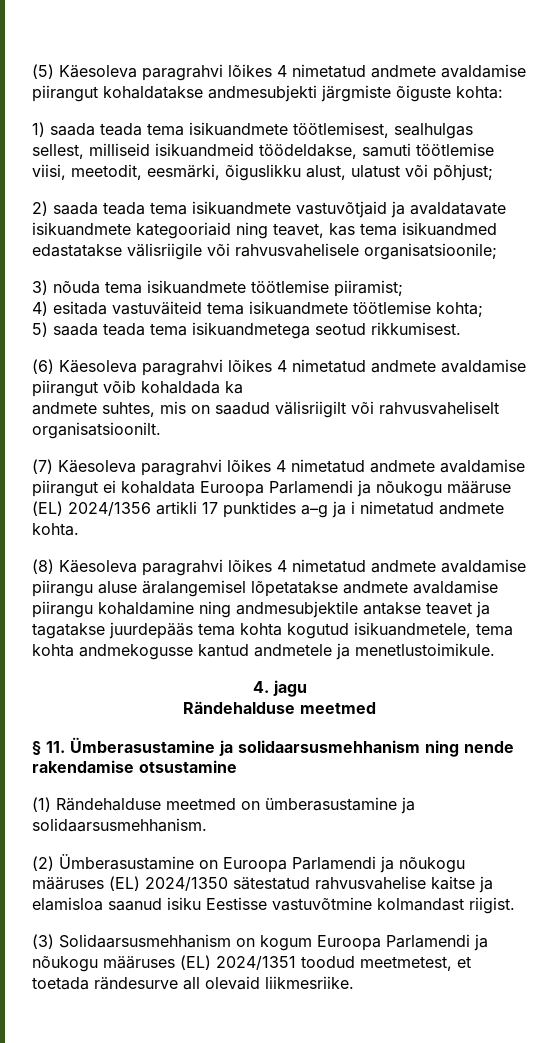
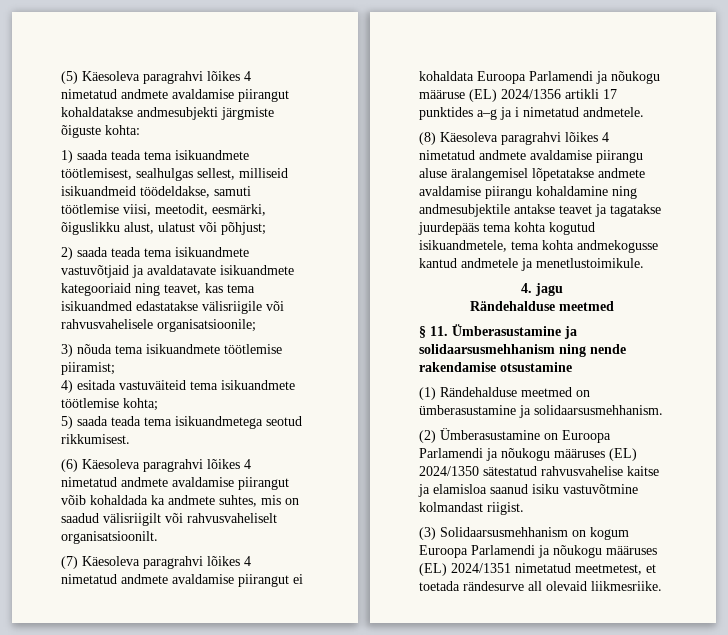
(243, 387) // -> (165, 500) none
[439,502,504,515] [32,523,79,536] andmete kohta. -> [583,107,644,117] andmetele.
[206,897,267,910] Eestisse -> (559, 489) none
[301,956,355,968] toodud -> [515,563,571,573] nimetatud

